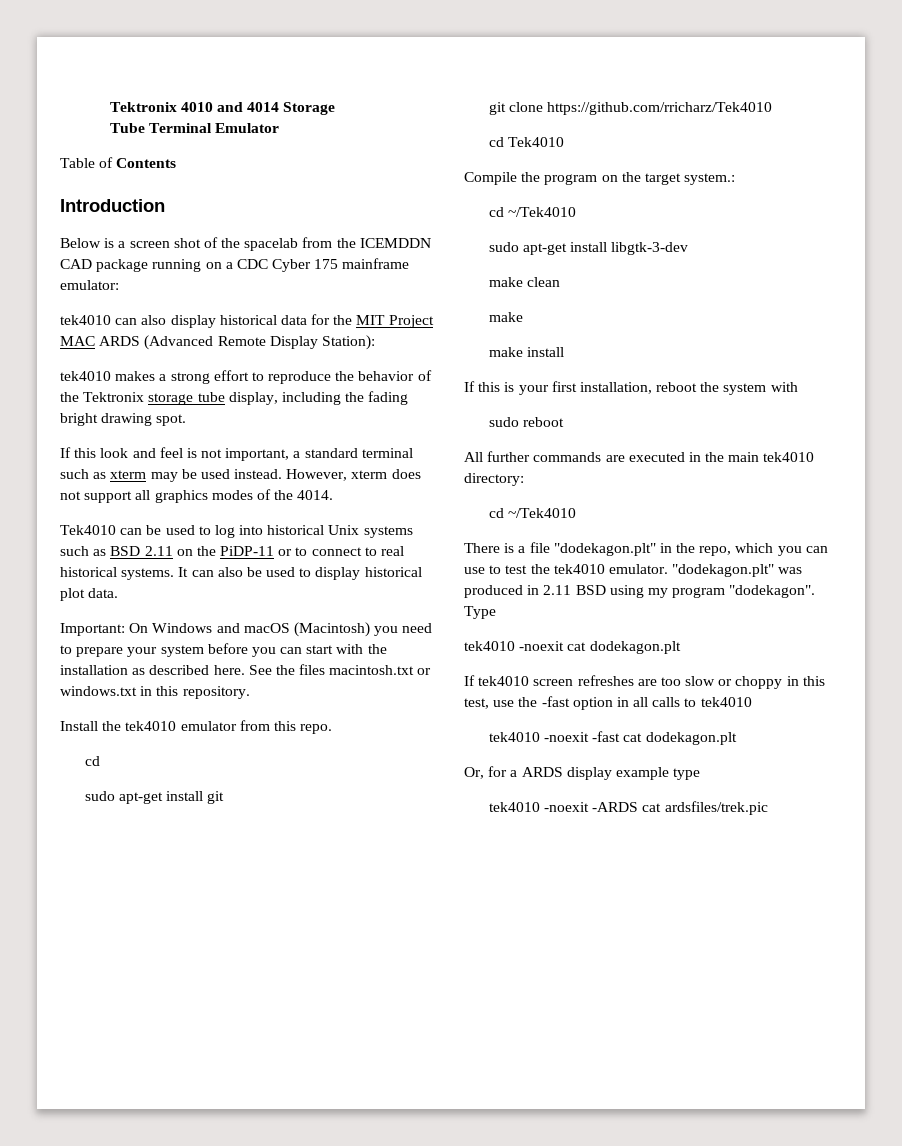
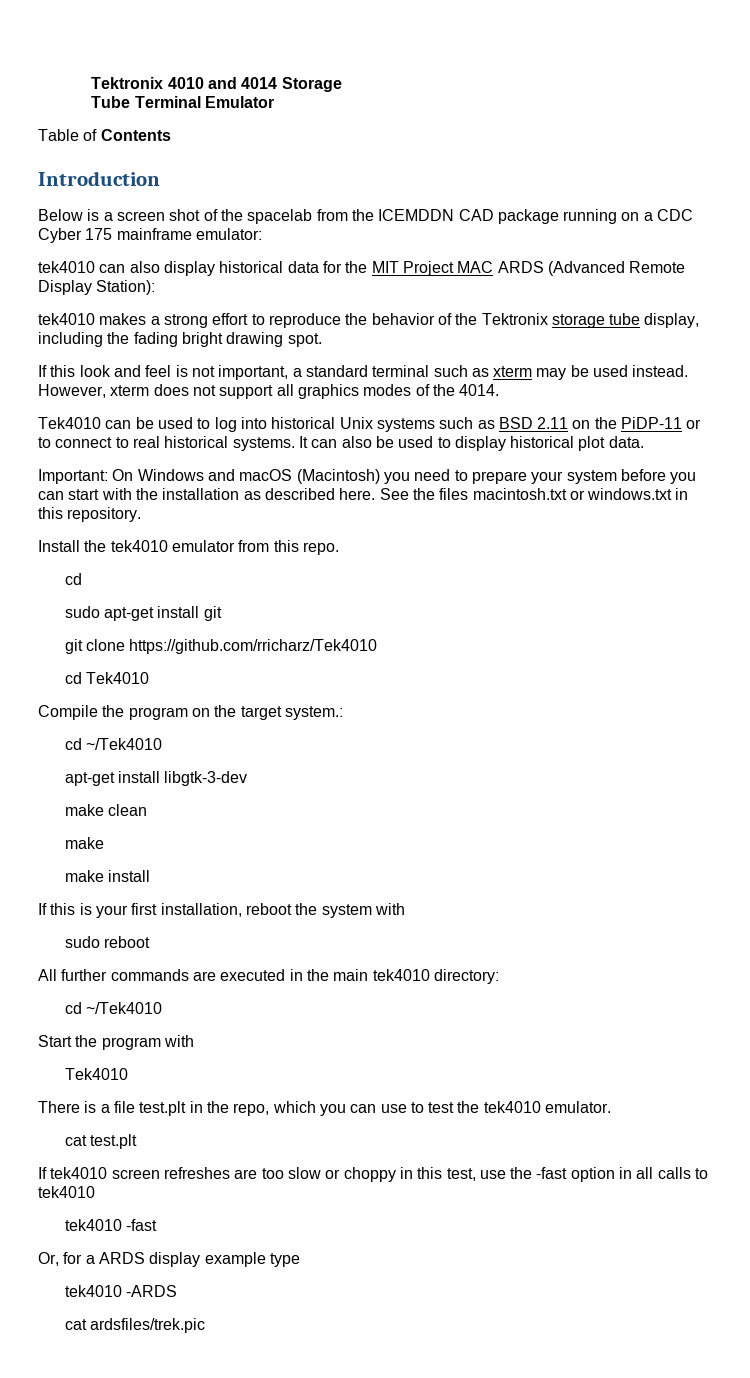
[488,242,519,252] sudo -> (162, 744) none
(577, 513) none -> [38,1035,194,1050] [64,1068,128,1080] // Start the program with // Tek4010
[553,543,656,556] "dodekagon.plt" -> [139,1101,187,1116] test.plt
[672,564,803,577] [464,585,816,598] [464,606,496,619] [464,641,681,654] "dodekagon.plt" was produced in 2.11 BSD using my program "dodekagon". Type // tek4010 -noexit cat dodekagon.plt -> [64,1134,137,1149] // cat test.plt
[544,731,737,745] -noexit -fast cat dodekagon.plt -> [125,1219,157,1231] -fast
[544,802,590,812] -noexit -> (122, 1291) none
(639, 807) none -> (177, 1291) //

